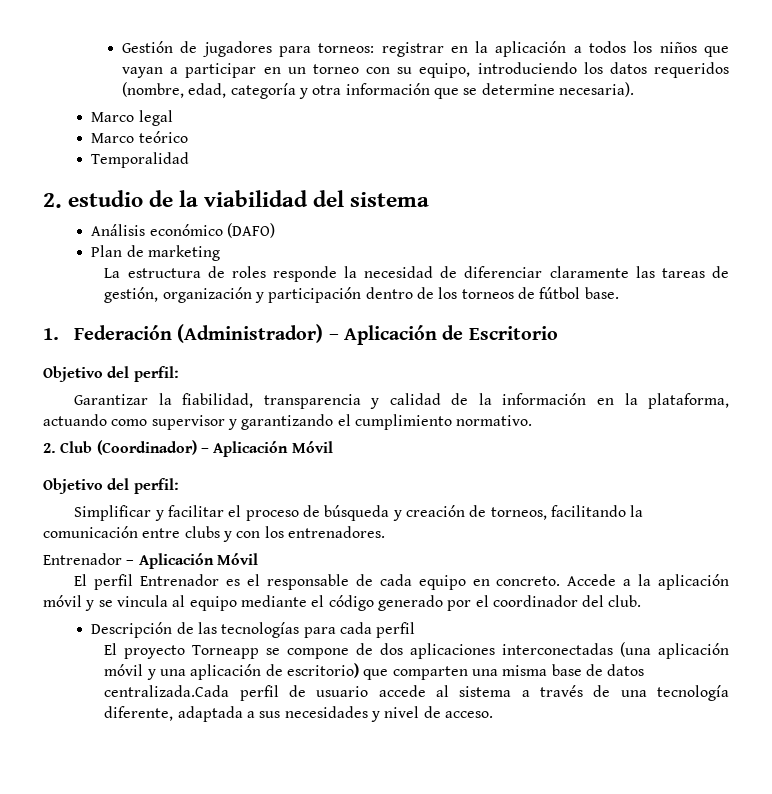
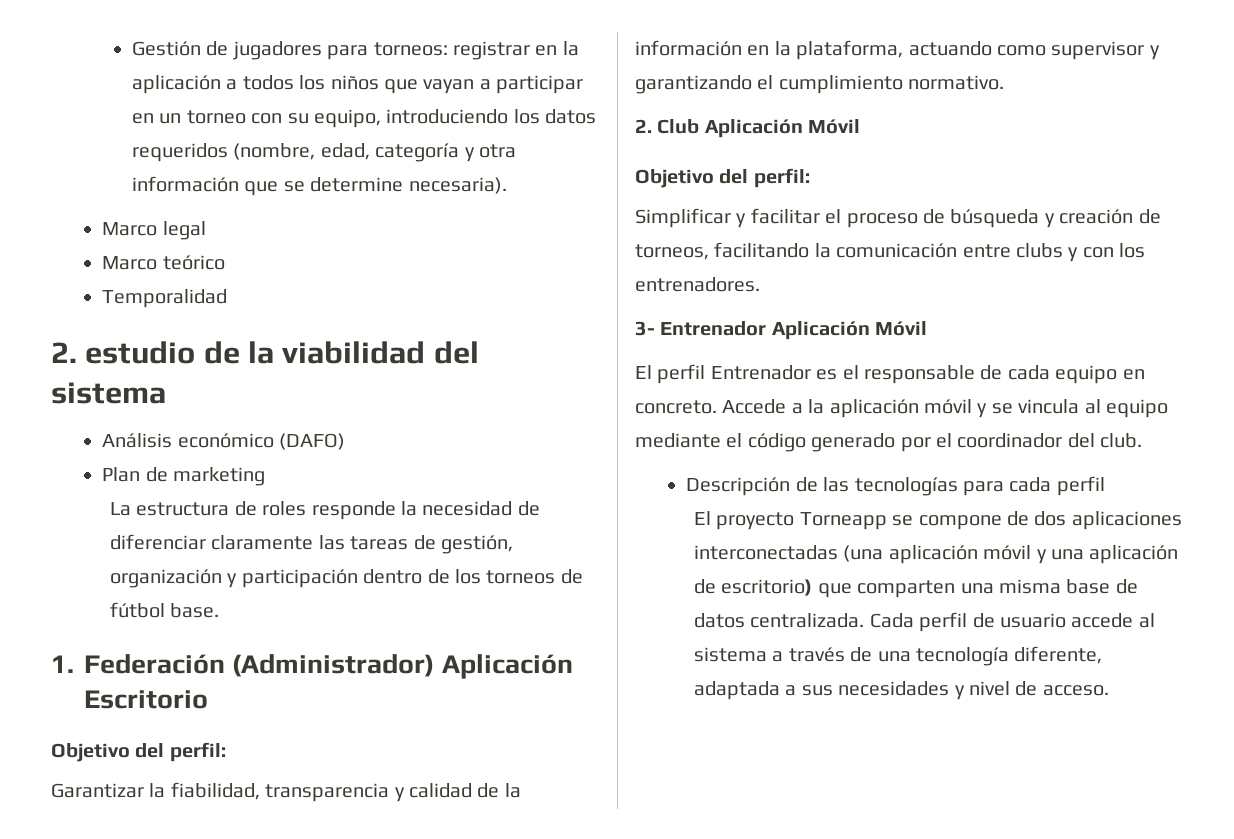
[328,325,464,345] – Aplicación de -> [441,654,573,679] Aplicación
[96,440,209,455] (Coordinador) – -> (700, 126) none
[43,553,135,565] Entrenador – -> [635,321,767,336] 3- Entrenador
[104,685,230,697] centralizada.Cada -> [750,613,914,628] centralizada. Cada

